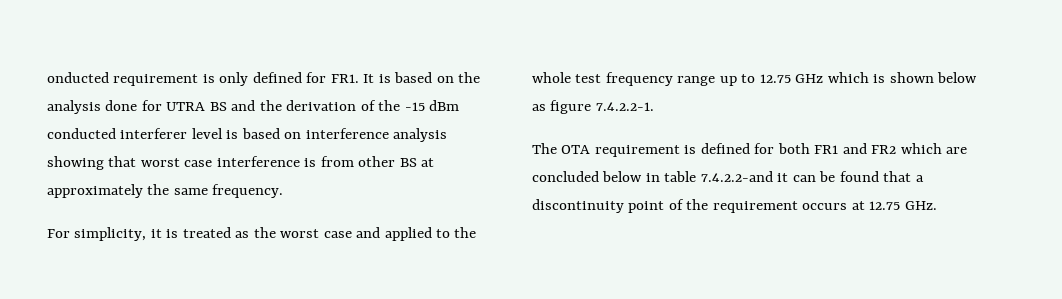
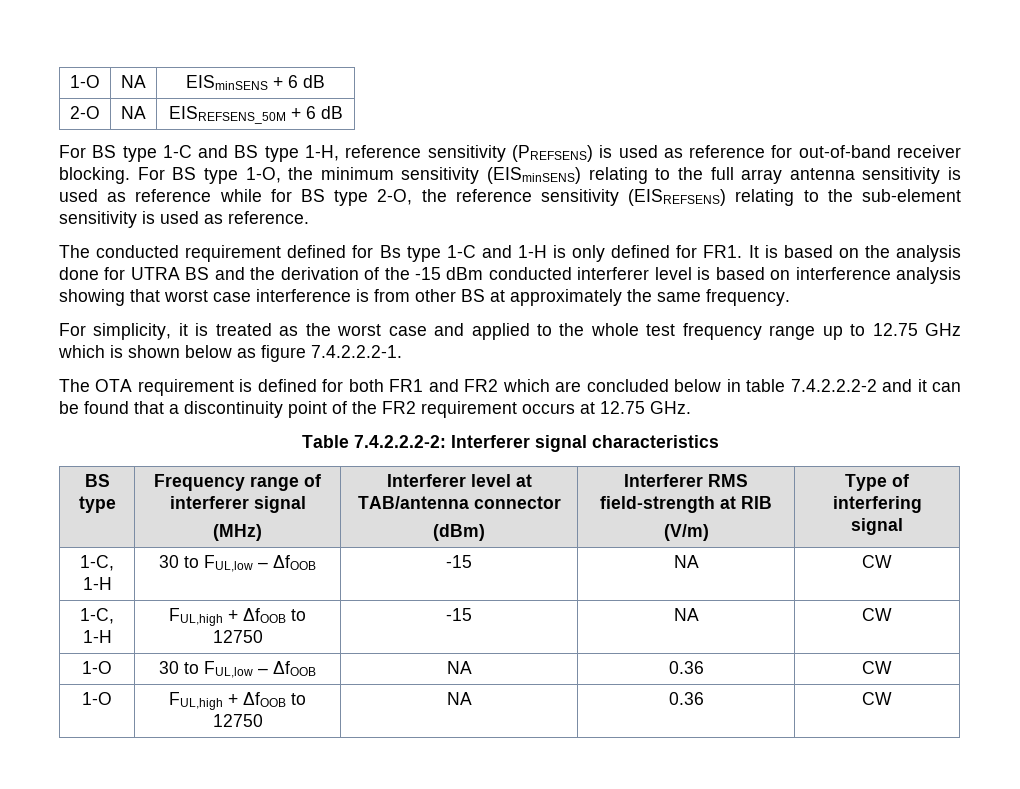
[47,72,199,86] onducted requirement -> [70,75,100,88] [121,75,146,88] [186,75,325,90] [70,106,100,119] [121,106,146,119] [168,106,343,124] [59,145,961,162] [59,167,961,184] [59,189,962,206] [59,211,309,228] [59,245,547,262] 1-O | NA | EISminSENS + 6 dB // 2-O | NA | EISREFSENS_50M + 6 dB // For BS type 1-C and BS type 1-H, reference sensitivity (PREFSENS) is used as reference for out-of-band receiver blocking. For BS type 1-O, the minimum sensitivity (EISminSENS) relating to the full array antenna sensitivity is used as reference while for BS type 2-O, the reference sensitivity (EISREFSENS) relating to the sub-element sensitivity is used as reference. // The conducted requirement defined for Bs type 1-C and 1-H
[595,102,654,111] 7.4.2.2-1. -> [311,345,402,358] 7.4.2.2.2-1.
[700,171,773,182] 7.4.2.2-and -> [790,379,913,392] 7.4.2.2.2-2 and
(709, 204) none -> [382,401,416,414] FR2
(937, 205) none -> [301,435,719,452] [84,474,110,487] [78,496,116,513] [154,474,321,491] [169,496,306,513] [213,524,262,541] [386,474,532,487] [357,496,561,509] [433,524,485,541] [624,474,748,487] [600,496,772,513] [663,524,709,541] [845,474,909,491] [832,496,922,513] [851,518,903,535] [80,555,114,571] [82,577,112,590] [159,555,316,572] [446,555,472,568] [673,555,699,568] [862,555,892,568] [80,608,114,624] [82,630,112,643] [169,608,306,626] [212,630,263,643] [446,608,472,621] [673,608,699,621] [862,608,892,621] [82,661,112,674] [159,661,316,678] [446,661,472,674] [668,661,704,674] [862,661,892,674] [82,692,112,705] [169,692,306,710] [212,714,263,727] [446,692,472,705] [668,692,704,705] [862,692,892,705] // Table 7.4.2.2.2-2: Interferer signal characteristics // BS type | Frequency range of interferer signal // (MHz) | Interferer level at TAB/antenna connector // (dBm) | Interferer RMS field-strength at RIB // (V/m) | Type of interfering signal // 1-C, 1-H | 30 to FUL,low – ΔfOOB | -15 | NA | CW // 1-C, 1-H | FUL,high + ΔfOOB to 12750 | -15 | NA | CW // 1-O | 30 to FUL,low – ΔfOOB | NA | 0.36 | CW // 1-O | FUL,high + ΔfOOB to 12750 | NA | 0.36 | CW

